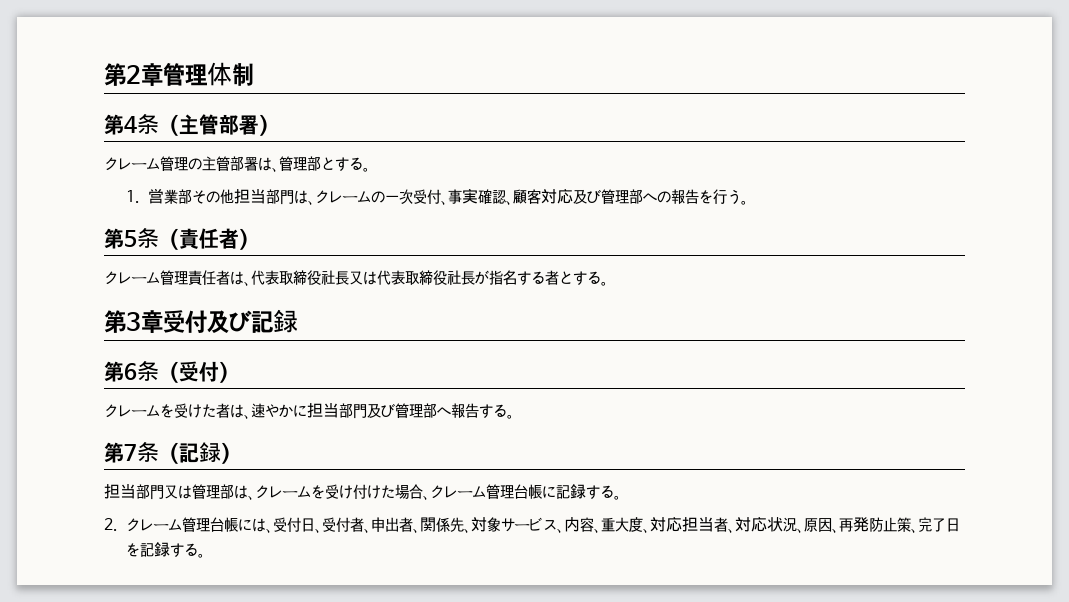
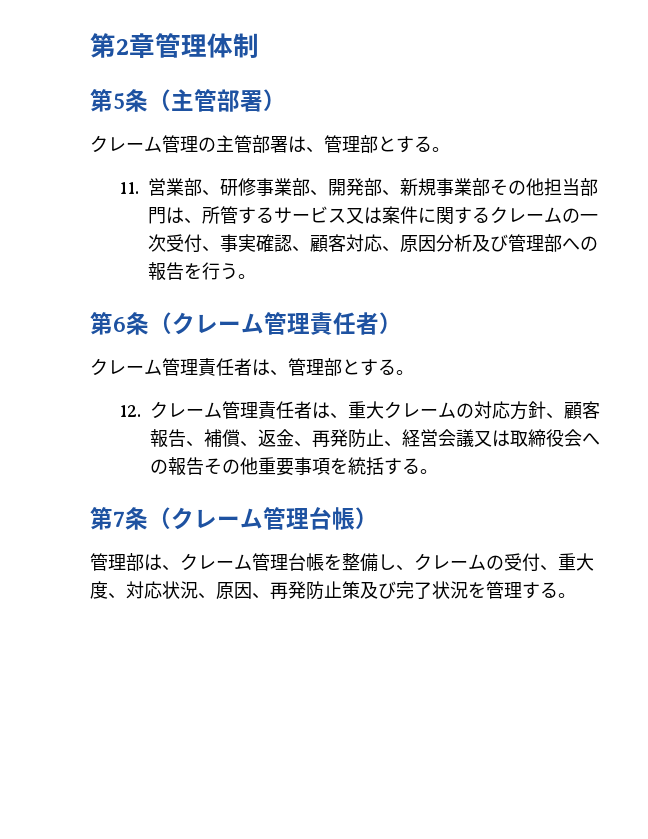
[124,116,137,133] 4 -> [113,93,125,109] 5
[125,188,164,204] 1.営 -> [119,178,455,196] 11.営業部、研修事業部、開発部、新規事
(315, 202) none -> [202,206,491,224] 所管するサービス又は案件に関する
(573, 196) none -> [382,234,473,252] 、原因分析
[124,228,179,250] 5条（ -> [113,312,310,335] 6条（クレーム管理
[251,270,608,286] [104,309,298,333] [104,361,239,383] [104,403,514,419] [104,442,241,464] [104,484,621,500] [104,517,594,533] 代表取締役社長又は代表取締役社長が指名する者とする。 // 第3章受付及び記録 // 第6条（受付） // クレームを受けた者は、速やかに担当部門及び管理部へ報告する。 // 第7条（記録） // 担当部門又は管理部は、クレームを受け付けた場合、クレーム管理台帳に記録する。 // 2.クレーム管理台帳には、受付日、受付者、申出者、関係先、対象サービス、内容 -> [288,358,414,376] [119,401,601,420] [150,429,601,448] [150,457,439,476] [90,507,378,530] [90,553,540,572] 管理部とする。 // 12.クレーム管理責任者は、重大クレームの対応方針、顧客報告、補償、返金、再発防止、経営会議又は取締役会への報告その他重要事項を統括する。 // 第7条（クレーム管理台帳） // 管理部は、クレーム管理台帳を整備し、クレームの受付
[682,517,767,533] 担当者、対応 -> (162, 590) none
[911,517,960,533] [126,542,170,557] 、完了日を記録 -> [360,581,522,599] 及び完了状況を管理

